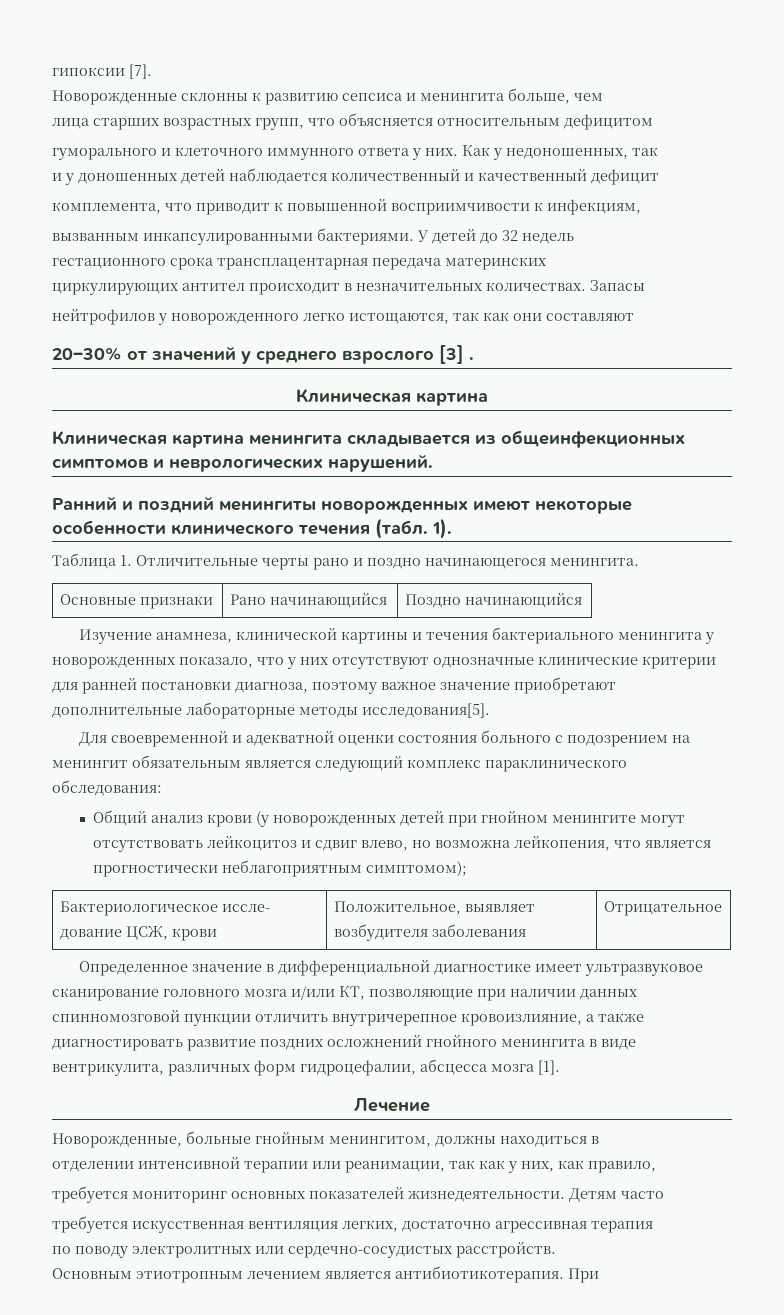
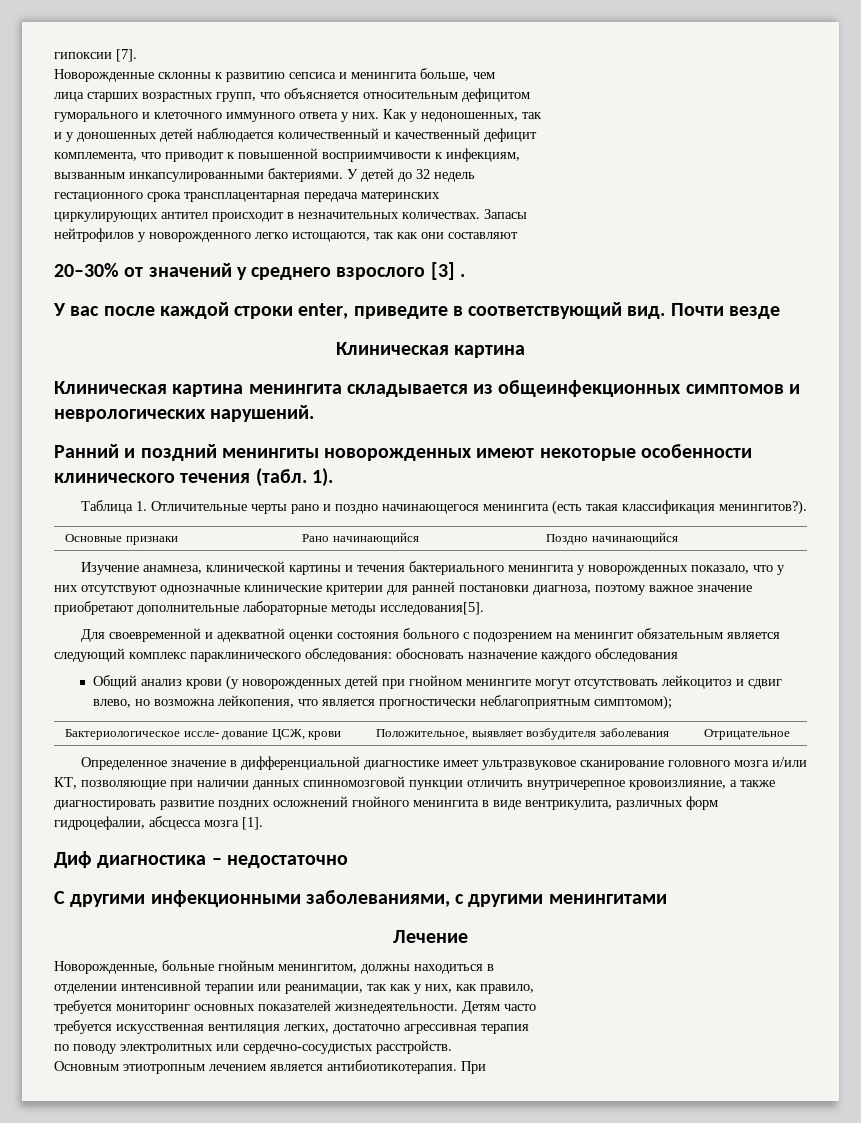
(474, 358) none -> [53,302,780,319] // У вас после каждой строки enter, приведите в соответствующий вид. Почти везде
[550,558,639,566] менингита. -> [482,500,807,515] менингита (есть такая классификация менингитов?).
(162, 788) none -> [396,648,678,662] обосновать назначение каждого обследования
(560, 1067) none -> [54,851,348,868] [54,890,667,907] // Диф диагностика – недостаточно // С другими инфекционными заболеваниями, с другими менингитами

